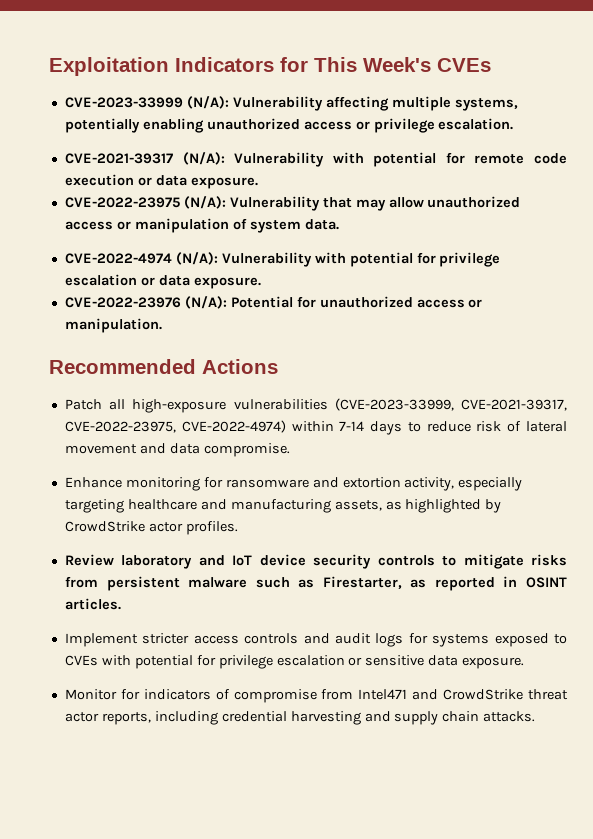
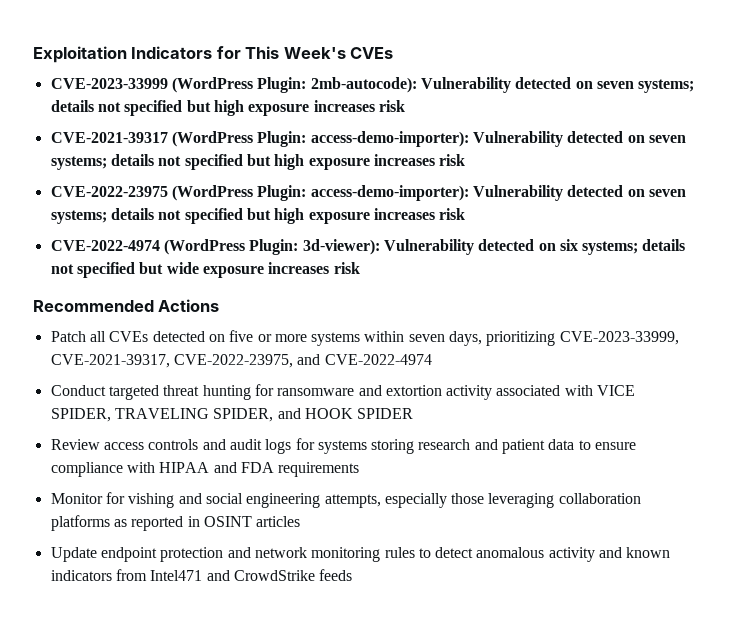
[186,96,518,111] [64,118,514,133] [64,152,567,167] [64,174,258,189] [64,196,521,211] [64,218,339,233] [64,252,501,267] [64,274,261,289] [64,296,483,309] [64,318,162,333] [49,359,278,374] [64,398,567,413] [64,420,568,435] [64,443,290,457] [64,477,523,491] [64,499,502,513] [64,521,238,535] [64,554,567,569] [64,576,568,591] [64,598,121,610] [64,633,190,647] (N/A): Vulnerability affecting multiple systems, potentially enabling unauthorized access or privilege escalation. // CVE-2021-39317 (N/A): Vulnerability with potential for remote code execution or data exposure. // CVE-2022-23975 (N/A): Vulnerability that may allow unauthorized access or manipulation of system data. // CVE-2022-4974 (N/A): Vulnerability with potential for privilege escalation or data exposure. // CVE-2022-23976 (N/A): Potential for unauthorized access or manipulation. // Recommended Actions // Patch all high-exposure vulnerabilities (CVE-2023-33999, CVE-2021-39317, CVE-2022-23975, CVE-2022-4974) within 7-14 days to reduce risk of lateral movement and data compromise. // Enhance monitoring for ransomware and extortion activity, especially targeting healthcare and manufacturing assets, as highlighted by CrowdStrike actor profiles. // Review laboratory and IoT device security controls to mitigate risks from persistent malware such as Firestarter, as reported in OSINT articles. // Implement stricter -> [171,77,695,93] [50,100,405,116] [50,131,686,147] [50,154,466,170] [50,185,686,201] [50,208,466,224] [50,239,686,255] [50,262,360,278] [33,299,220,312] [50,330,679,346] [50,354,432,368] [50,384,636,400] [50,408,414,422] [50,439,100,450] (WordPress Plugin: 2mb-autocode): Vulnerability detected on seven systems; details not specified but high exposure increases risk // CVE-2021-39317 (WordPress Plugin: access-demo-importer): Vulnerability detected on seven systems; details not specified but high exposure increases risk // CVE-2022-23975 (WordPress Plugin: access-demo-importer): Vulnerability detected on seven systems; details not specified but high exposure increases risk // CVE-2022-4974 (WordPress Plugin: 3d-viewer): Vulnerability detected on six systems; details not specified but wide exposure increases risk // Recommended Actions // Patch all CVEs detected on five or more systems within seven days, prioritizing CVE-2023-33999, CVE-2021-39317, CVE-2022-23975, and CVE-2022-4974 // Conduct targeted threat hunting for ransomware and extortion activity associated with VICE SPIDER, TRAVELING SPIDER, and HOOK SPIDER // Review
[494,633,568,647] [64,655,525,669] [64,689,568,703] [64,711,536,725] exposed to CVEs with potential for privilege escalation or sensitive data exposure. // Monitor for indicators of compromise from Intel471 and CrowdStrike threat actor reports, including credential harvesting and supply chain attacks. -> [371,439,637,454] [50,462,360,477] [50,492,641,508] [50,515,301,531] [50,547,671,562] [50,569,353,581] storing research and patient data to ensure compliance with HIPAA and FDA requirements // Monitor for vishing and social engineering attempts, especially those leveraging collaboration platforms as reported in OSINT articles // Update endpoint protection and network monitoring rules to detect anomalous activity and known indicators from Intel471 and CrowdStrike feeds

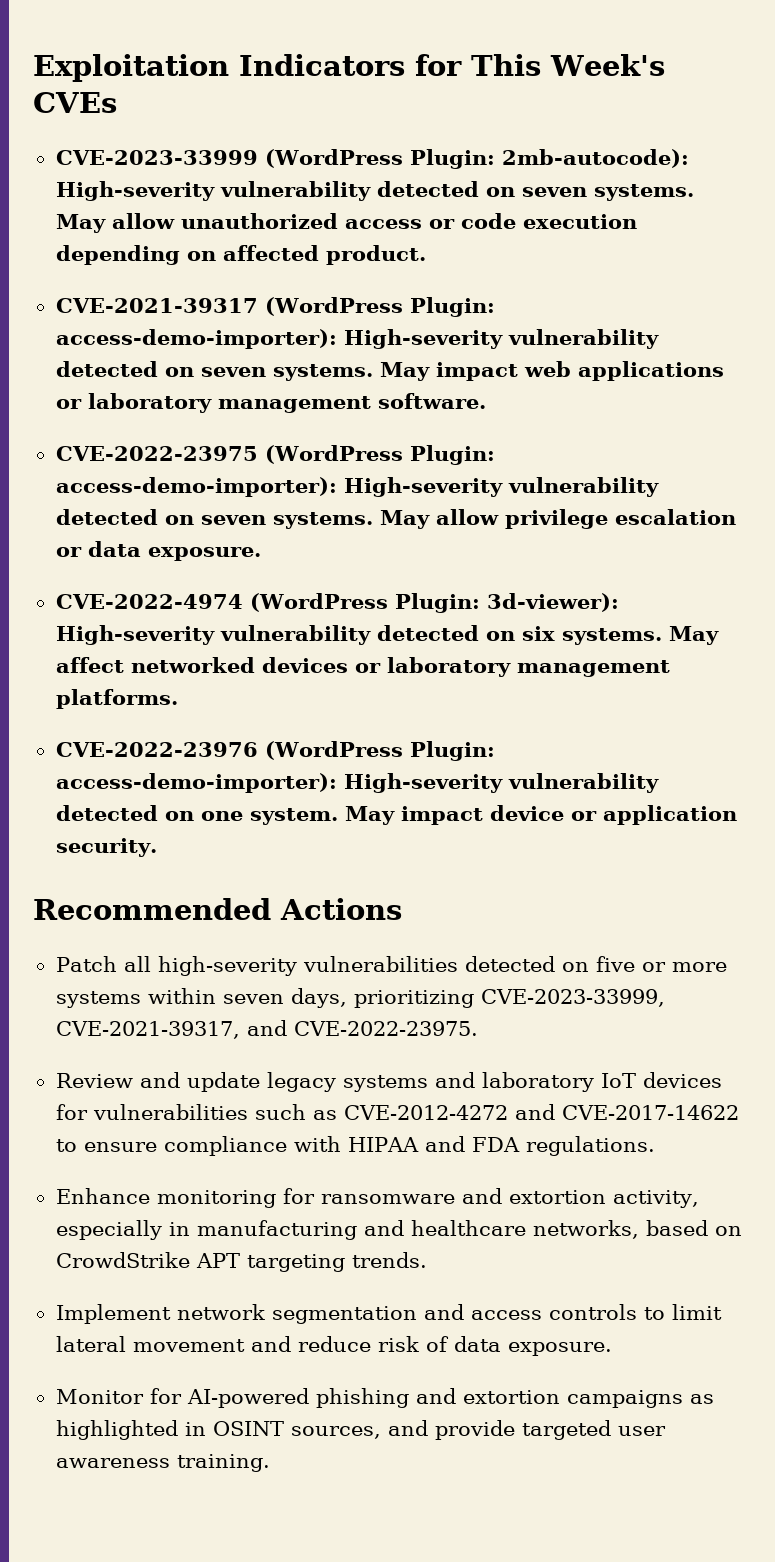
[420,77,695,93] [50,100,405,116] Vulnerability detected on seven systems; details not specified but high exposure increases risk -> [55,181,694,201] [55,213,637,233] [55,245,426,265] High-severity vulnerability detected on seven systems. May allow unauthorized access or code execution depending on affected product.
[472,131,686,147] [50,154,466,170] Vulnerability detected on seven systems; details not specified but high exposure increases risk -> [343,329,659,349] [55,361,724,381] [55,393,486,413] High-severity vulnerability detected on seven systems. May impact web applications or laboratory management software.
[472,185,686,201] [50,208,466,224] Vulnerability detected on seven systems; details not specified but high exposure increases risk -> [343,477,659,497] [55,509,736,529] [55,541,261,561] High-severity vulnerability detected on seven systems. May allow privilege escalation or data exposure.
[383,239,474,255] Vulnerability -> [55,625,371,645] High-severity vulnerability
[582,239,686,255] [50,262,360,278] systems; details not specified but wide exposure increases risk -> [561,626,719,645] [55,657,670,677] [55,689,178,709] [55,741,495,761] [55,773,659,793] [55,805,737,825] [55,838,157,857] systems. May affect networked devices or laboratory management platforms. // CVE-2022-23976 (WordPress Plugin: access-demo-importer): High-severity vulnerability detected on one system. May impact device or application security.
[109,331,149,342] CVEs -> [157,956,458,976] high-severity vulnerabilities
[173,354,432,368] [50,384,636,400] [50,408,414,422] [50,438,575,454] CVE-2022-23975, and CVE-2022-4974 // Conduct targeted threat hunting for ransomware and extortion activity associated with VICE SPIDER, TRAVELING SPIDER, and HOOK SPIDER // Review access controls and audit logs for systems storing research and patient data -> [246,1020,478,1036] [55,1072,722,1092] [55,1104,739,1120] and CVE-2022-23975. // Review and update legacy systems and laboratory IoT devices for vulnerabilities such as CVE-2012-4272 and CVE-2017-14622
[278,462,360,477] [50,492,641,508] [50,515,301,531] [50,547,671,562] [50,569,353,581] requirements // Monitor for vishing and social engineering attempts, especially those leveraging collaboration platforms as reported in OSINT articles // Update endpoint protection and network monitoring rules to detect anomalous activity and known indicators from Intel471 and CrowdStrike feeds -> [525,1136,655,1156] [55,1188,699,1208] [55,1220,742,1240] [55,1252,427,1272] [55,1304,722,1324] [55,1336,612,1356] [55,1388,714,1408] [55,1420,666,1440] [55,1454,270,1472] regulations. // Enhance monitoring for ransomware and extortion activity, especially in manufacturing and healthcare networks, based on CrowdStrike APT targeting trends. // Implement network segmentation and access controls to limit lateral movement and reduce risk of data exposure. // Monitor for AI-powered phishing and extortion campaigns as highlighted in OSINT sources, and provide targeted user awareness training.

